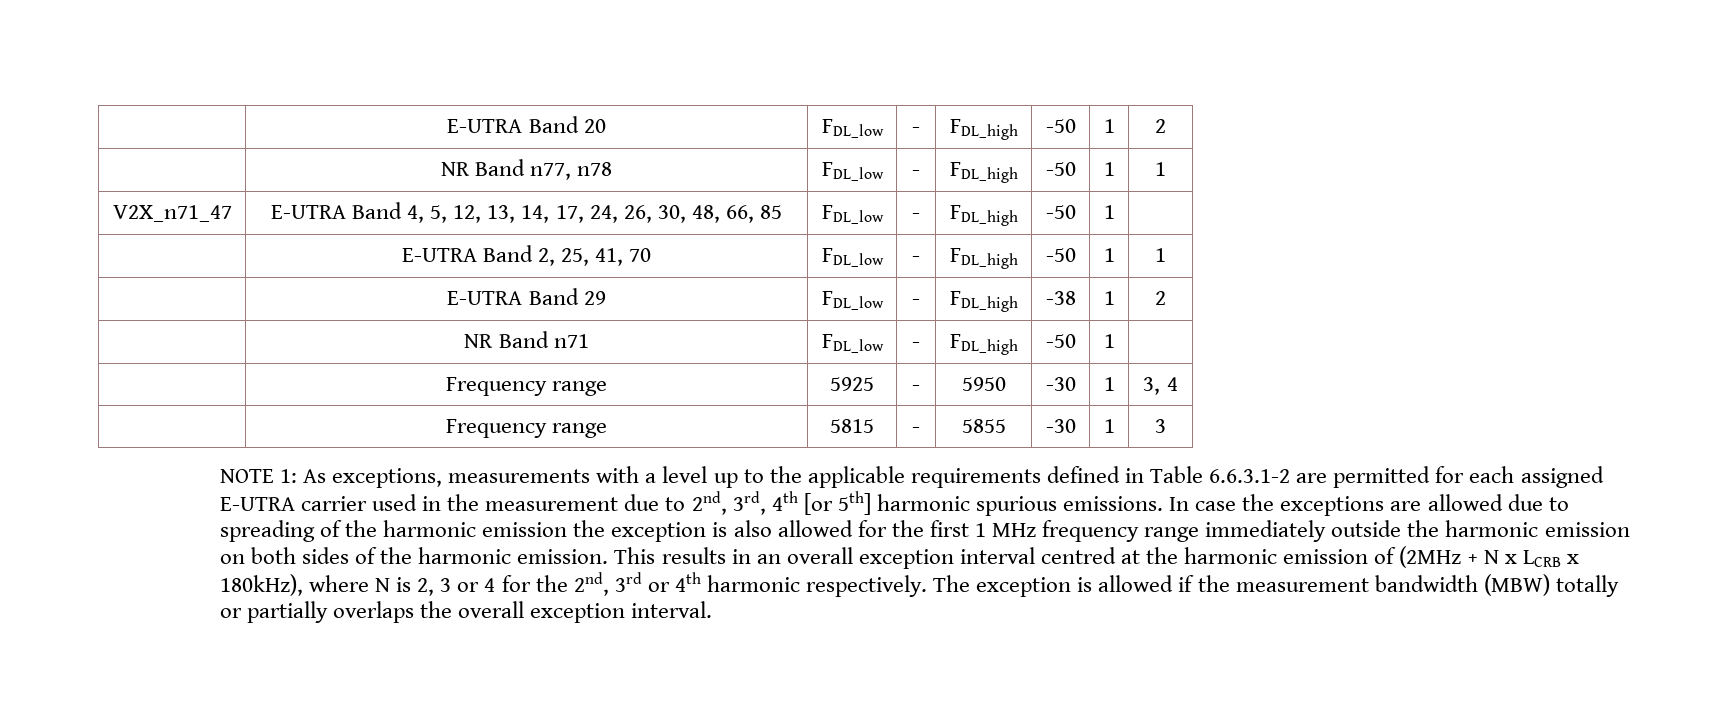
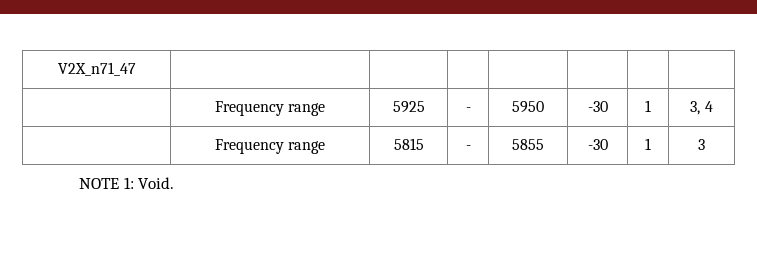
[447,116,606,133] [821,119,884,138] [912,127,920,133] [949,119,1018,140] [1045,119,1076,133] [1103,119,1115,133] [1155,119,1166,133] [440,159,613,180] [821,162,884,181] [912,170,920,176] [949,162,1018,183] [1045,162,1076,176] [1103,162,1115,176] [1155,162,1166,176] [112,205,232,222] [271,202,782,223] [821,205,884,224] [912,213,920,219] [949,205,1018,226] [1045,205,1076,219] [1103,205,1115,219] [401,245,652,266] [821,248,884,267] [912,256,920,262] [949,248,1018,269] [1045,248,1076,262] [1103,248,1115,262] [1155,248,1166,262] [447,288,606,305] [821,291,884,310] [912,299,920,305] [949,291,1018,312] [1045,291,1076,305] [1103,291,1115,305] [1155,291,1166,305] [464,331,589,348] [821,334,884,353] [912,342,920,348] [949,334,1018,355] [1045,334,1076,348] [1103,334,1115,348] | E-UTRA Band 20 | FDL_low | - | FDL_high | -50 | 1 | 2 // | NR Band n77, n78 | FDL_low | - | FDL_high | -50 | 1 | 1 // V2X_n71_47 | E-UTRA Band 4, 5, 12, 13, 14, 17, 24, 26, 30, 48, 66, 85 | FDL_low | - | FDL_high | -50 | 1 | // | E-UTRA Band 2, 25, 41, 70 | FDL_low | - | FDL_high | -50 | 1 | 1 // | E-UTRA Band 29 | FDL_low | - | FDL_high | -38 | 1 | 2 // | NR Band n71 | FDL_low | - | FDL_high | -50 | 1 -> [57,62,136,76] V2X_n71_47 | | | | | |
[303,466,1604,488] [219,491,1569,516] [219,520,1630,542] [219,546,1579,569] [219,572,1619,597] [219,601,713,623] As exceptions, measurements with a level up to the applicable requirements defined in Table 6.6.3.1-2 are permitted for each assigned E-UTRA carrier used in the measurement due to 2nd, 3rd, 4th [or 5th] harmonic spurious emissions. In case the exceptions are allowed due to spreading of the harmonic emission the exception is also allowed for the first 1 MHz frequency range immediately outside the harmonic emission on both sides of the harmonic emission. This results in an overall exception interval centred at the harmonic emission of (2MHz + N x LCRB x 180kHz), where N is 2, 3 or 4 for the 2nd, 3rd or 4th harmonic respectively. The exception is allowed if the measurement bandwidth (MBW) totally or partially overlaps the overall exception interval. -> [138,177,175,189] Void.

